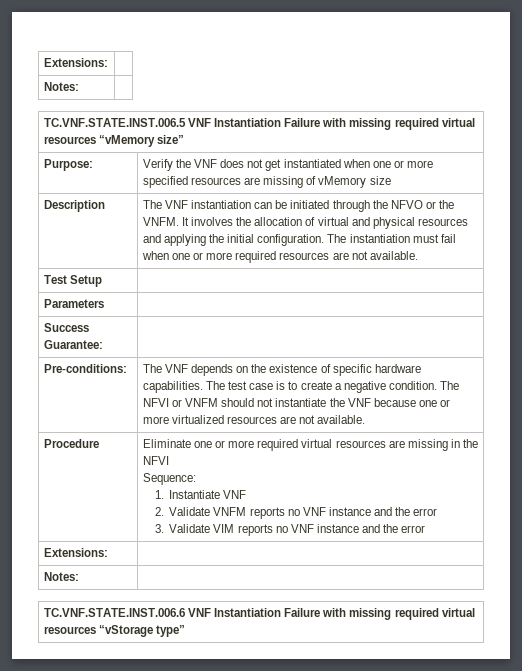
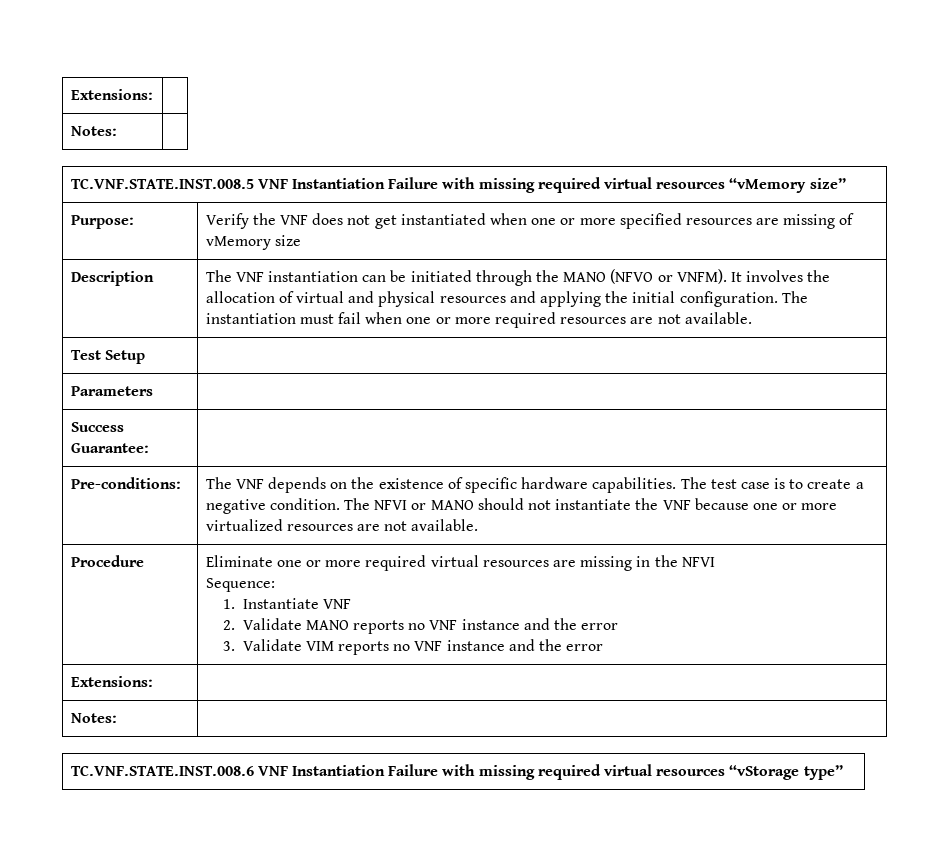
[43,58,108,67] [43,82,79,91] [43,118,186,127] Extensions: | // Notes: | // TC.VNF.STATE.INST.006.5 -> [70,89,153,100] [70,126,117,136] [70,178,254,189] Extensions: | // Notes: | // TC.VNF.STATE.INST.008.5
[390,200,454,209] [142,217,179,226] NFVO or the VNFM. -> [563,269,727,284] MANO (NFVO or VNFM).
[185,398,219,407] VNFM -> [430,500,474,510] MANO
[213,507,247,516] VNFM -> [305,620,349,630] MANO
[43,608,185,617] TC.VNF.STATE.INST.006.6 -> [70,765,254,776] TC.VNF.STATE.INST.008.6

